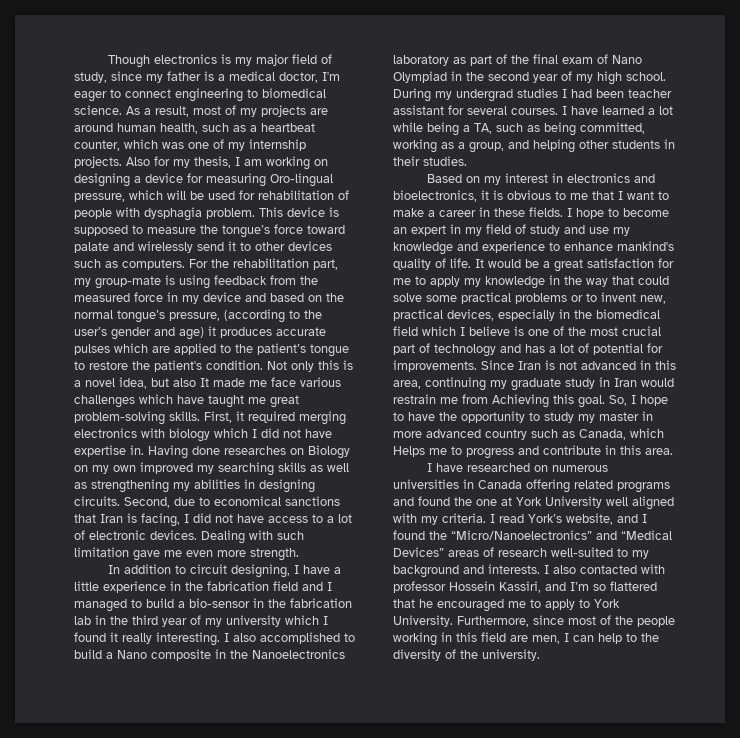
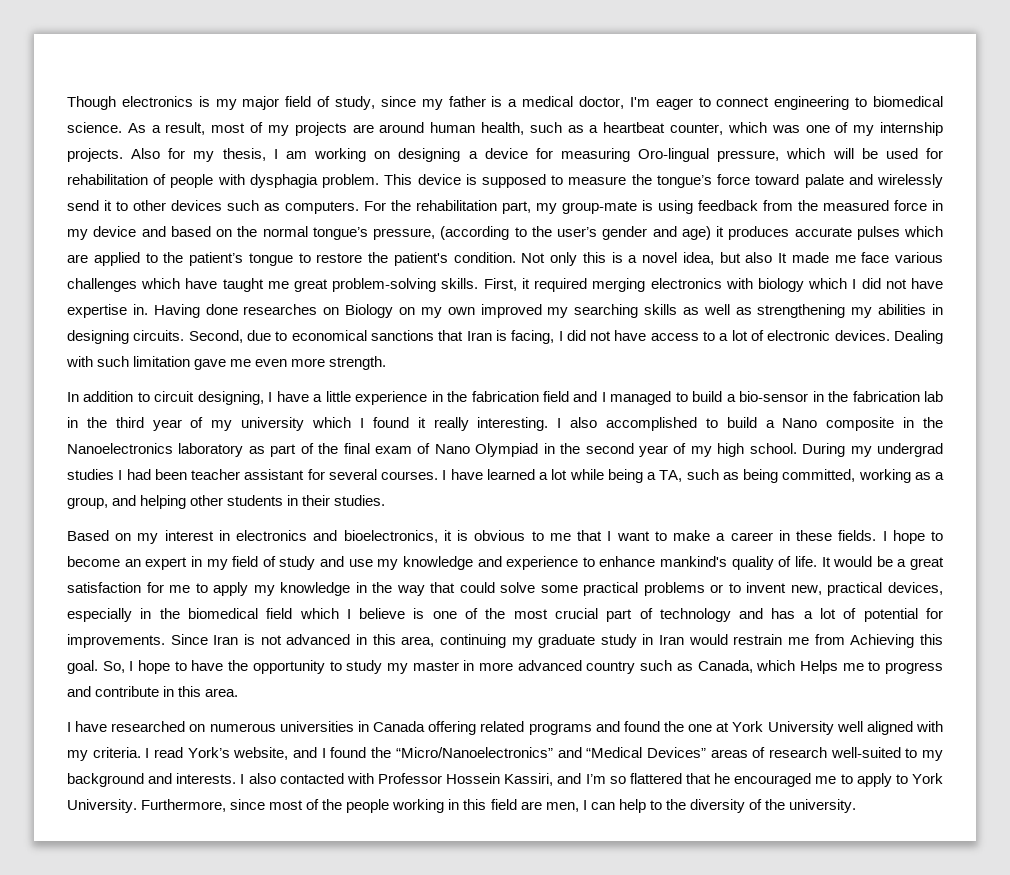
[393,581,446,593] professor -> [378,773,442,784] Professor

